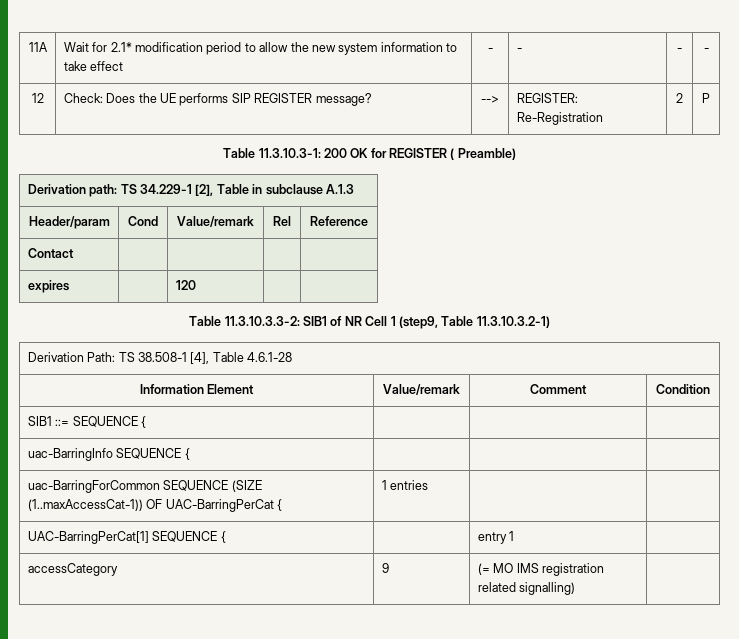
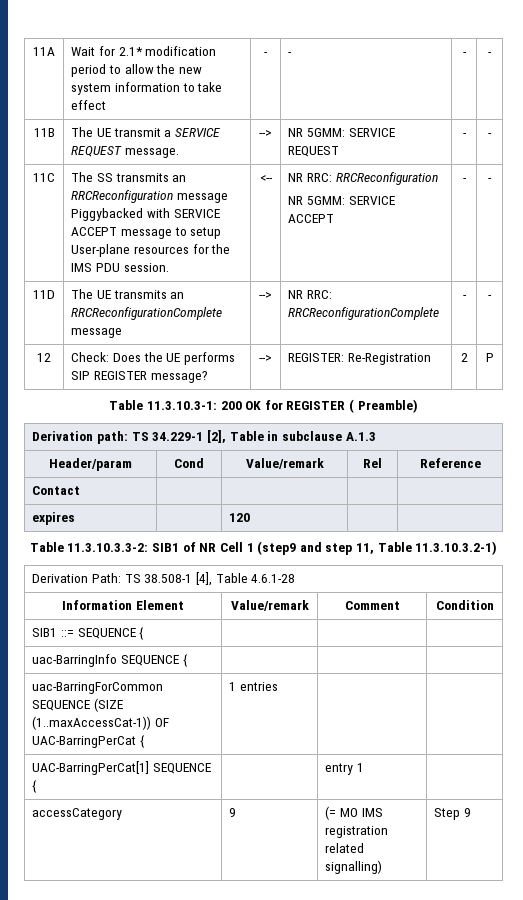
(709, 50) none -> [33,128,55,137] [71,127,221,137] [71,146,180,158] [259,130,272,137] [288,128,395,137] [288,146,340,157] [462,133,467,137] [488,133,492,137] [33,173,55,182] [71,172,187,182] [71,190,229,203] [71,208,220,221] [71,227,222,239] [71,244,231,257] [71,263,169,272] [259,175,273,182] [288,172,438,185] [288,196,395,205] [288,214,335,223] [462,178,467,182] [488,178,492,182] [33,290,55,299] [71,289,185,299] [71,307,223,320] [71,328,123,338] [259,292,272,299] [288,290,333,299] [288,307,440,320] [462,295,467,299] [488,295,492,299] // 11B | The UE transmit a SERVICE REQUEST message. | --> | NR 5GMM: SERVICE REQUEST | - | - // 11C | The SS transmits an RRCReconfiguration message Piggybacked with SERVICE ACCEPT message to setup User-plane resources for the IMS PDU session. | <-- | NR RRC: RRCReconfiguration // NR 5GMM: SERVICE ACCEPT | - | - // 11D | The UE transmits an RRCReconfigurationComplete message | --> | NR RRC: RRCReconfigurationComplete | - | -
[398,316,438,329] (step9, -> [257,541,375,555] (step9 and step 11,
(576, 588) none -> [434,808,472,820] Step 9

